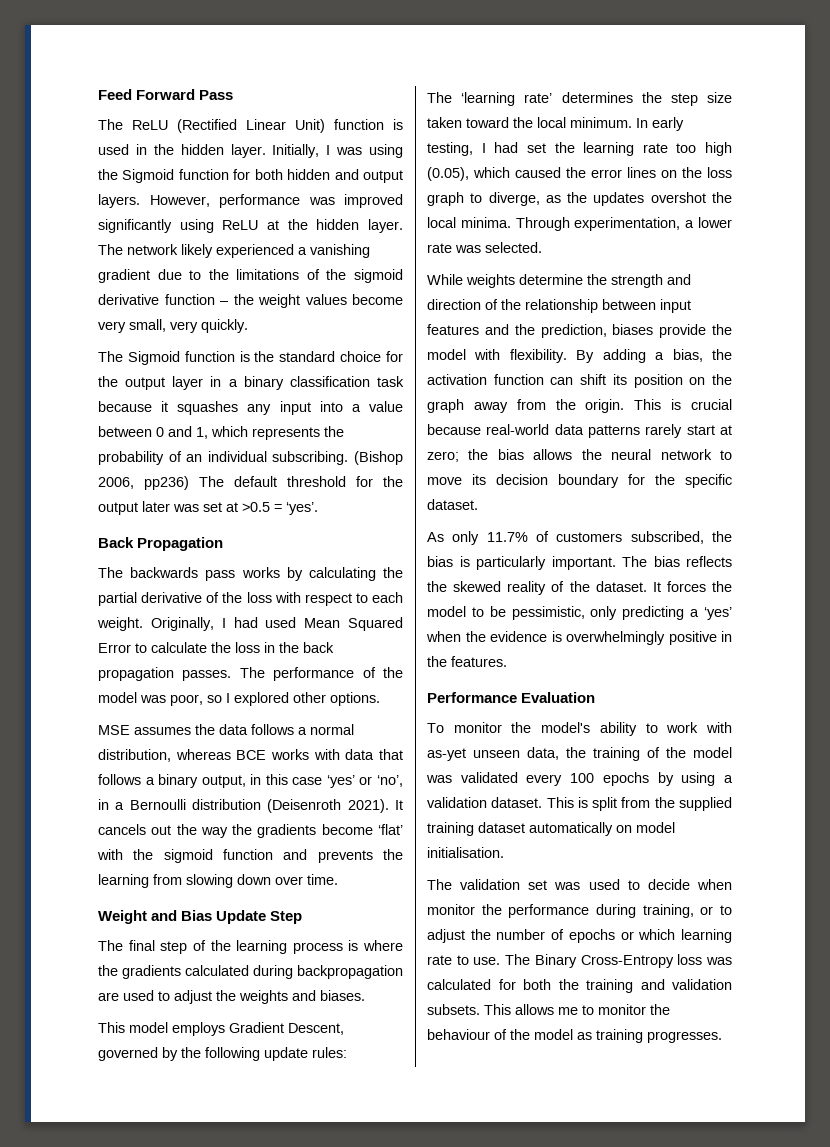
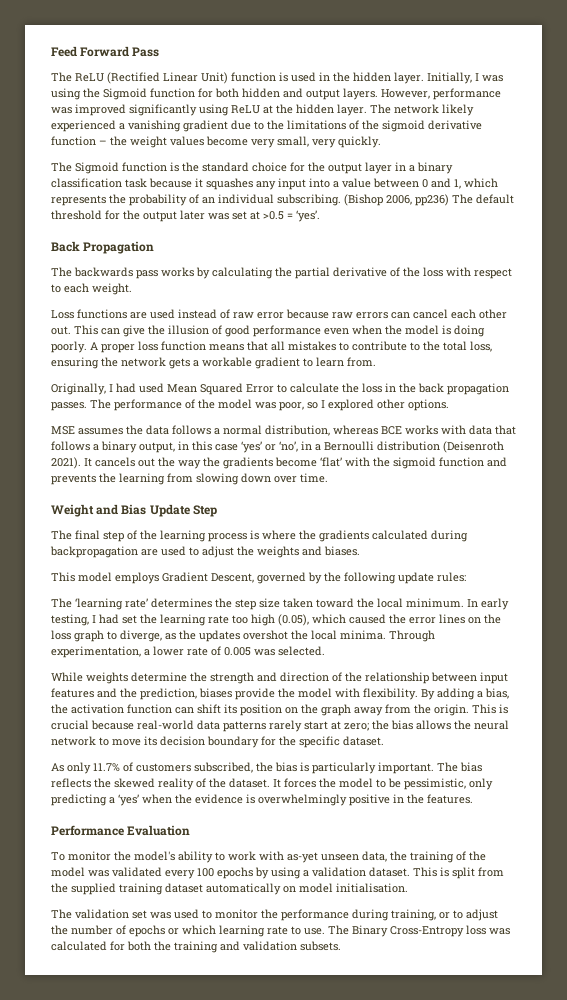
(143, 624) none -> [51,309,507,319] [51,325,485,337] [51,341,492,353] [51,357,376,369] // Loss functions are used instead of raw error because raw errors can cancel each other out. This can give the illusion of good performance even when the model is doing poorly. A proper loss function means that all mistakes to contribute to the total loss, ensuring the network gets a workable gradient to learn from. //
(452, 248) none -> [211,646,251,656] of 0.005
[647,879,732,890] decide when -> (212, 914) none
[484,1004,670,1015] [427,1029,722,1043] This allows me to monitor the behaviour of the model as training progresses. -> (341, 946) none

